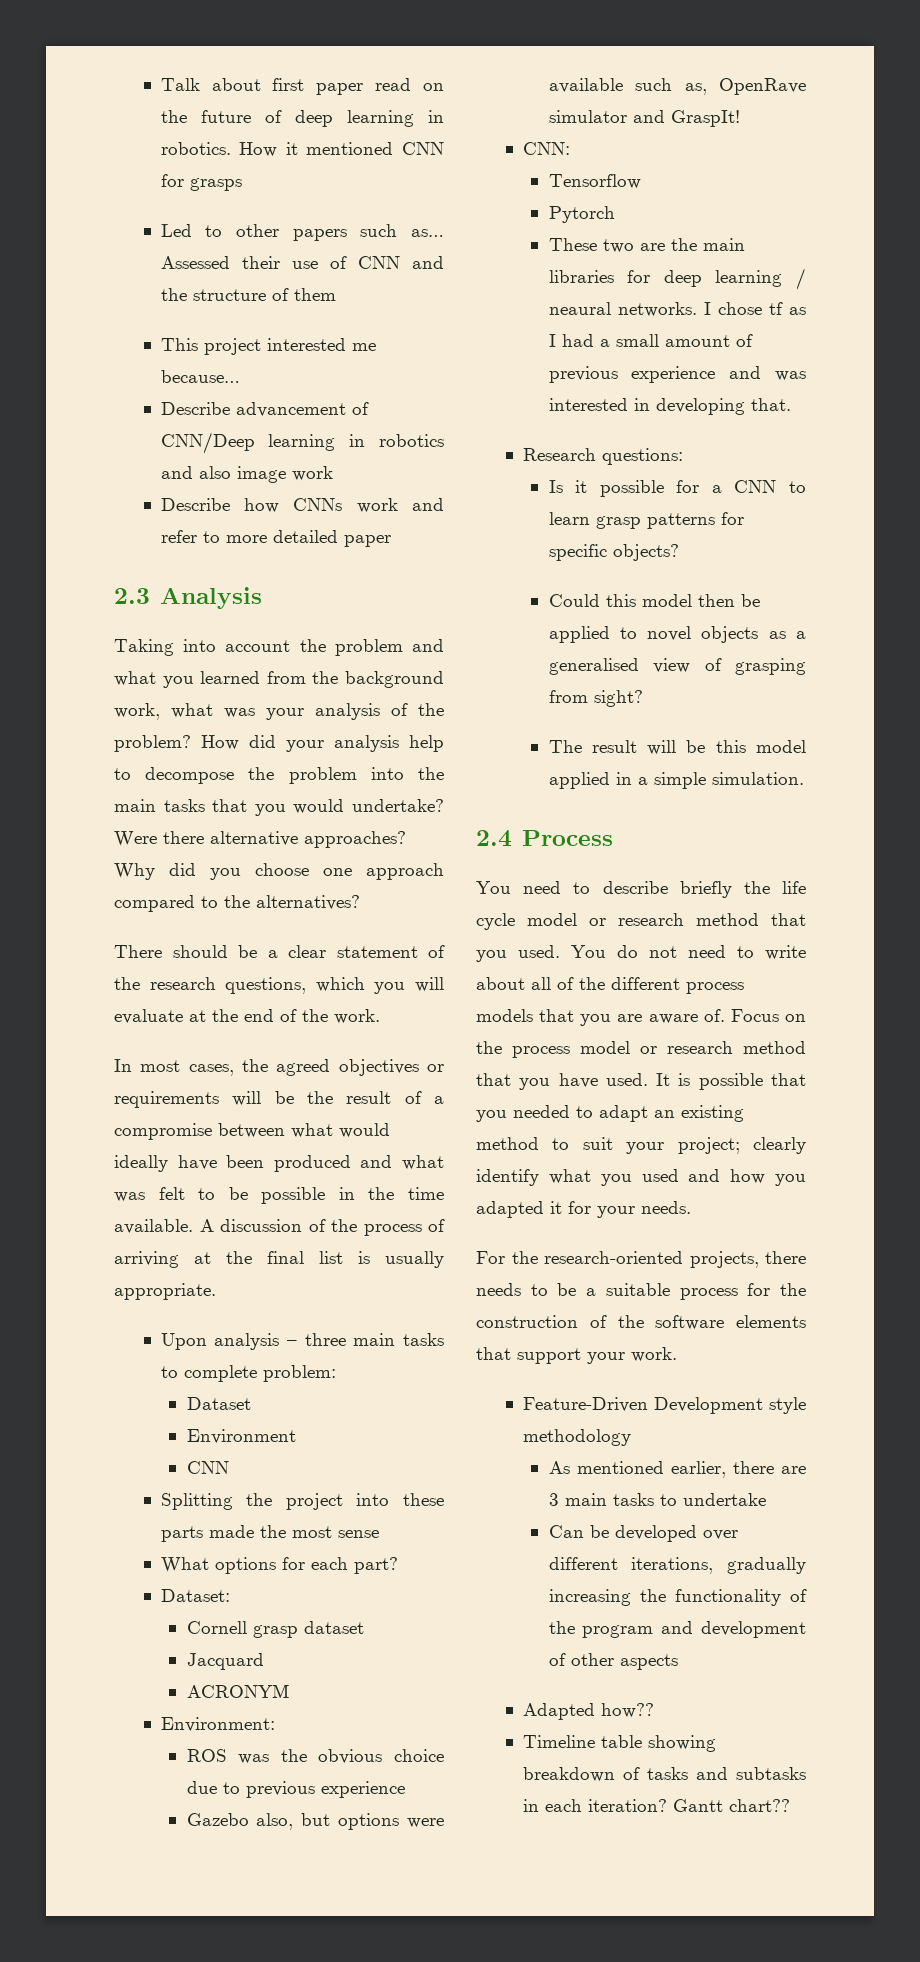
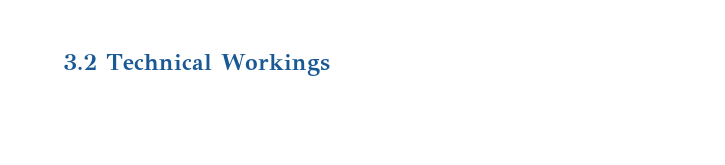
[160,78,445,95] [160,110,444,127] [160,142,444,157] [160,174,242,191] [160,224,444,241] [160,256,444,269] [160,288,336,301] [160,338,376,355] [160,370,240,383] [160,402,369,417] [160,432,444,454] [160,466,333,483] [160,498,444,513] [160,530,391,547] [114,587,262,609] [114,639,444,656] [114,671,444,688] [114,703,444,720] [114,735,444,752] [114,767,444,784] [114,799,444,816] [114,831,406,848] [114,863,444,880] [114,895,360,912] [114,945,445,958] [114,977,444,994] [114,1009,380,1024] [114,1059,444,1076] [114,1091,444,1108] [114,1123,390,1140] [114,1155,444,1172] [114,1187,444,1204] [114,1219,445,1236] [114,1251,444,1268] [114,1283,216,1300] [160,1333,444,1350] [160,1365,336,1382] [186,1397,251,1410] [186,1429,296,1444] [186,1461,229,1474] [160,1493,444,1510] [160,1525,379,1542] [160,1557,398,1574] [160,1589,230,1602] [186,1621,364,1638] [186,1653,264,1670] [186,1684,289,1698] [160,1717,275,1732] [186,1749,444,1764] [186,1781,405,1798] [186,1813,444,1830] [548,78,806,95] [548,110,740,127] [522,142,570,155] [548,174,641,189] [548,206,615,223] [548,238,745,253] [548,268,806,290] [548,302,806,317] [548,334,753,347] [548,366,806,383] [548,398,791,415] [522,448,683,465] [548,480,806,497] [548,512,744,529] [548,544,679,561] [548,594,760,607] [548,626,806,643] [548,658,806,675] [548,690,643,707] [548,740,806,755] [548,772,804,789] [476,830,613,847] [476,881,806,898] [476,913,806,930] [476,945,806,962] [476,977,744,994] [476,1009,806,1026] [476,1041,806,1058] [476,1073,806,1090] [476,1105,744,1122] [476,1137,806,1154] [476,1169,806,1186] [476,1201,691,1218] [476,1251,806,1268] [476,1283,806,1300] [476,1315,806,1330] [476,1347,677,1364] [522,1397,806,1414] [522,1429,631,1446] [548,1461,806,1478] [548,1493,766,1506] [548,1525,738,1542] [548,1557,806,1574] [548,1589,807,1606] [548,1621,806,1638] [548,1653,678,1670] [522,1703,654,1720] [522,1735,716,1752] [522,1767,806,1782] [522,1799,790,1812] Talk about first paper read on the future of deep learning in robotics. How it mentioned CNN for grasps // Led to other papers such as… Assessed their use of CNN and the structure of them // This project interested me because… // Describe advancement of CNN/Deep learning in robotics and also image work // Describe how CNNs work and refer to more detailed paper // 2.3 Analysis // Taking into account the problem and what you learned from the background work, what was your analysis of the problem? How did your analysis help to decompose the problem into the main tasks that you would undertake? Were there alternative approaches? Why did you choose one approach compared to the alternatives? // There should be a clear statement of the research questions, which you will evaluate at the end of the work. // In most cases, the agreed objectives or requirements will be the result of a compromise between what would ideally have been produced and what was felt to be possible in the time available. A discussion of the process of arriving at the final list is usually appropriate. // Upon analysis – three main tasks to complete problem: // Dataset // Environment // CNN // Splitting the project into these parts made the most sense // What options for each part? // Dataset: // Cornell grasp dataset // Jacquard // ACRONYM // Environment: // ROS was the obvious choice due to previous experience // Gazebo also, but options were available such as, OpenRave simulator and GraspIt! // CNN: // Tensorflow // Pytorch // These two are the main libraries for deep learning / neaural networks. I chose tf as I had a small amount of previous experience and was interested in developing that. // Research questions: // Is it possible for a CNN to learn grasp patterns for specific objects? // Could this model then be applied to novel objects as a generalised view of grasping from sight? // The result will be this model applied in a simple simulation. // 2.4 Process // You need to describe briefly the life cycle model or research method that you used. You do not need to write about all of the different process models that you are aware of. Focus on the process model or research method that you have used. It is possible that you needed to adapt an existing method to suit your project; clearly identify what you used and how you adapted it for your needs. // For the research-oriented projects, there needs to be a suitable process for the construction of the software elements that support your work. // Feature-Driven Development style methodology // As mentioned earlier, there are 3 main tasks to undertake // Can be developed over different iterations, gradually increasing the functionality of the program and development of other aspects // Adapted how?? // Timeline table showing breakdown of tasks and subtasks in each iteration? Gantt chart?? -> [63,54,330,76] 3.2 Technical Workings

